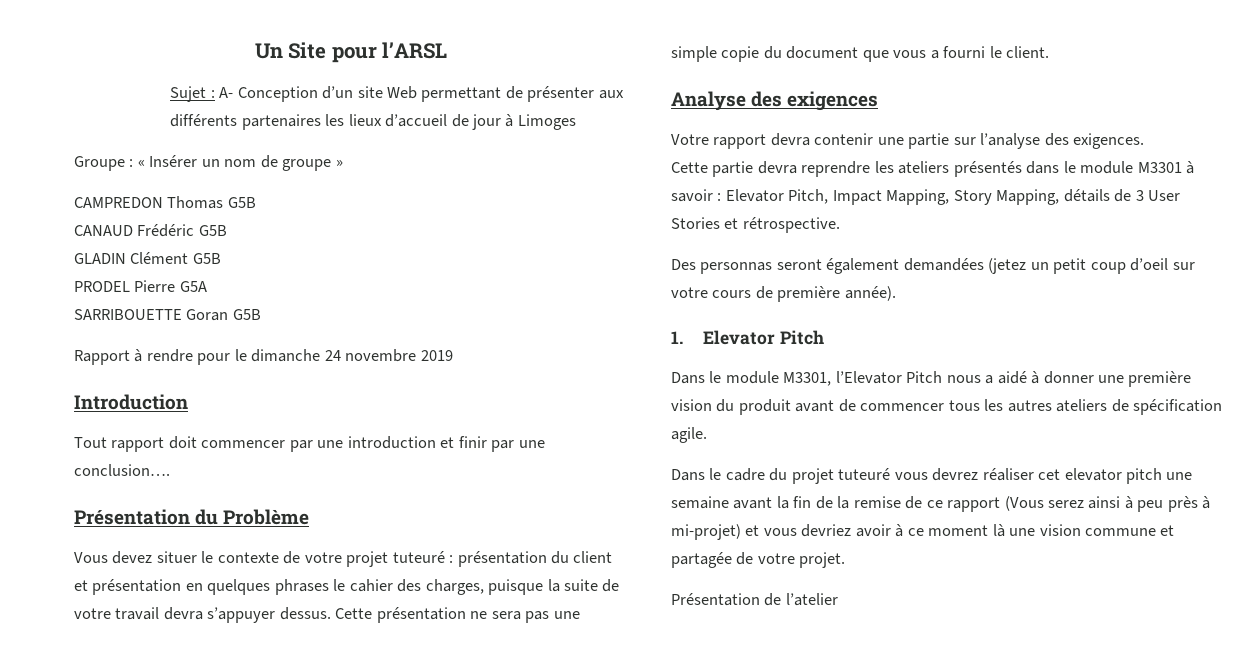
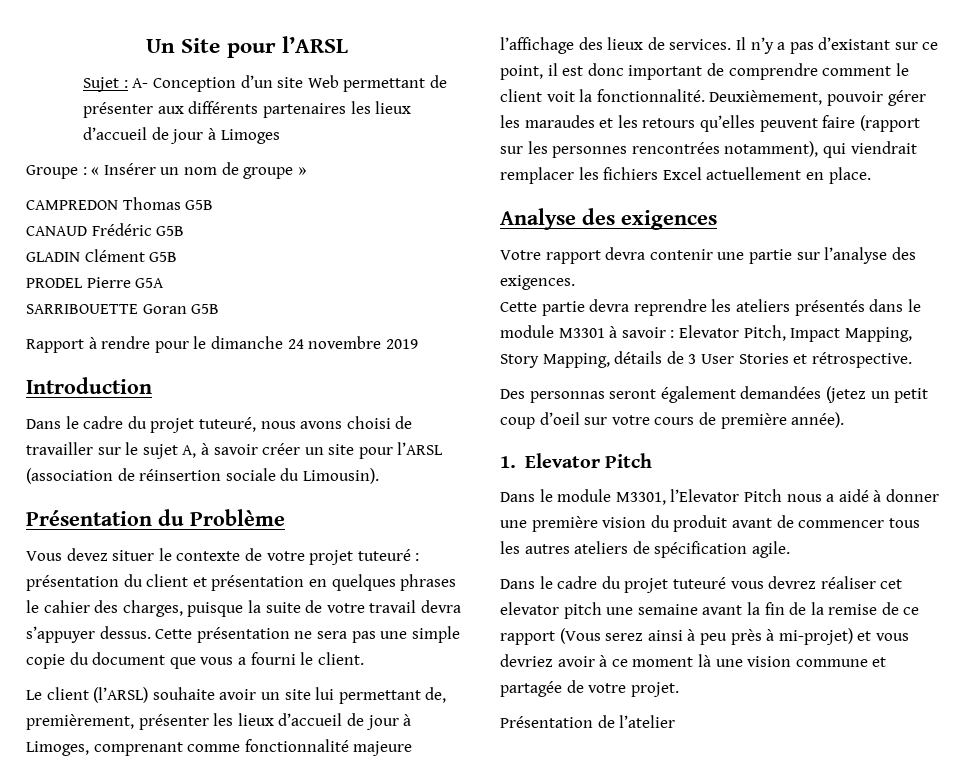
[74,436,545,452] [74,464,170,476] Tout rapport doit commencer par une introduction et finir par une conclusion…. -> [26,416,413,433] [26,442,444,459] [26,468,379,484] Dans le cadre du projet tuteuré, nous avons choisi de travailler sur le sujet A, à savoir créer un site pour l’ARSL (association de réinsertion sociale du Limousin).
(1050, 52) none -> [26,687,447,704] [26,713,412,730] [26,739,413,756] [500,37,939,54] [500,63,909,80] [500,89,926,106] [500,115,920,132] [500,141,917,158] [500,167,871,184] // Le client (l’ARSL) souhaite avoir un site lui permettant de, premièrement, présenter les lieux d’accueil de jour à Limoges, comprenant comme fonctionnalité majeure l’affichage des lieux de services. Il n’y a pas d’existant sur ce point, il est donc important de comprendre comment le client voit la fonctionnalité. Deuxièmement, pouvoir gérer les maraudes et les retours qu’elles peuvent faire (rapport sur les personnes rencontrées notamment), qui viendrait remplacer les fichiers Excel actuellement en place.

